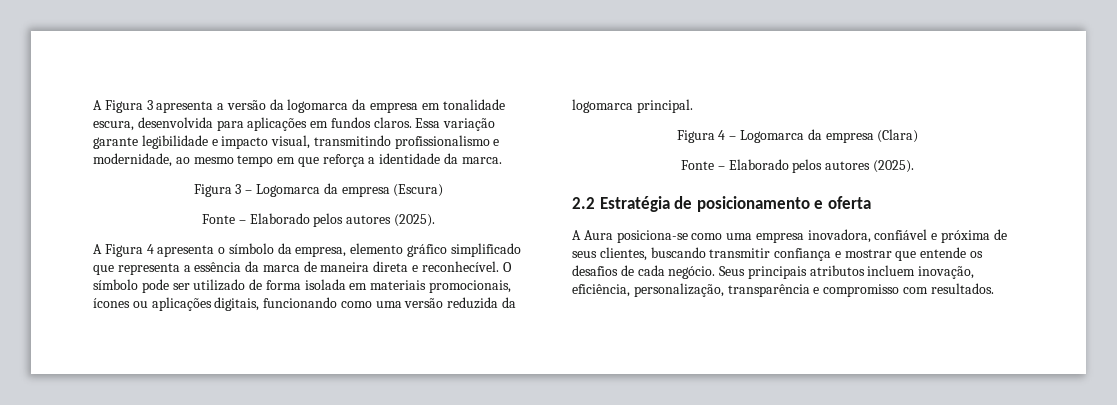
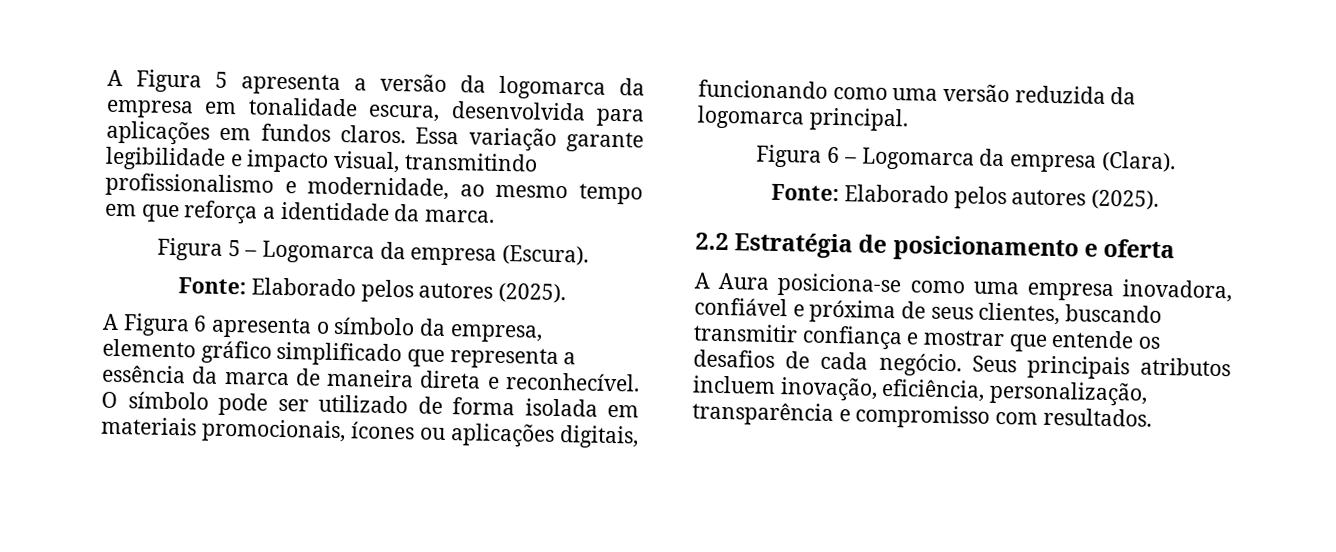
[93,100,153,113] A Figura 3 -> [107,69,228,93] A Figura 5
[235,183,444,197] [202,214,246,224] 3 – Logomarca da empresa (Escura) // Fonte – -> [227,240,590,266] [178,277,247,295] 5 – Logomarca da empresa (Escura). // Fonte:
[146,244,154,254] 4 -> [193,315,208,332] 6
[718,129,919,143] [681,160,725,170] 4 – Logomarca da empresa (Clara) // Fonte – -> [827,146,1176,173] [771,183,840,202] 6 – Logomarca da empresa (Clara). // Fonte:

